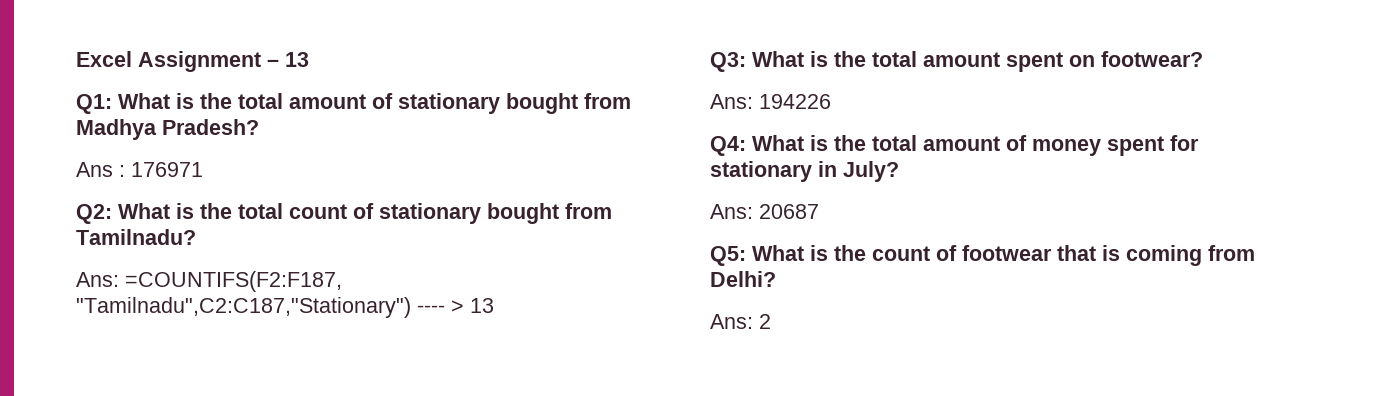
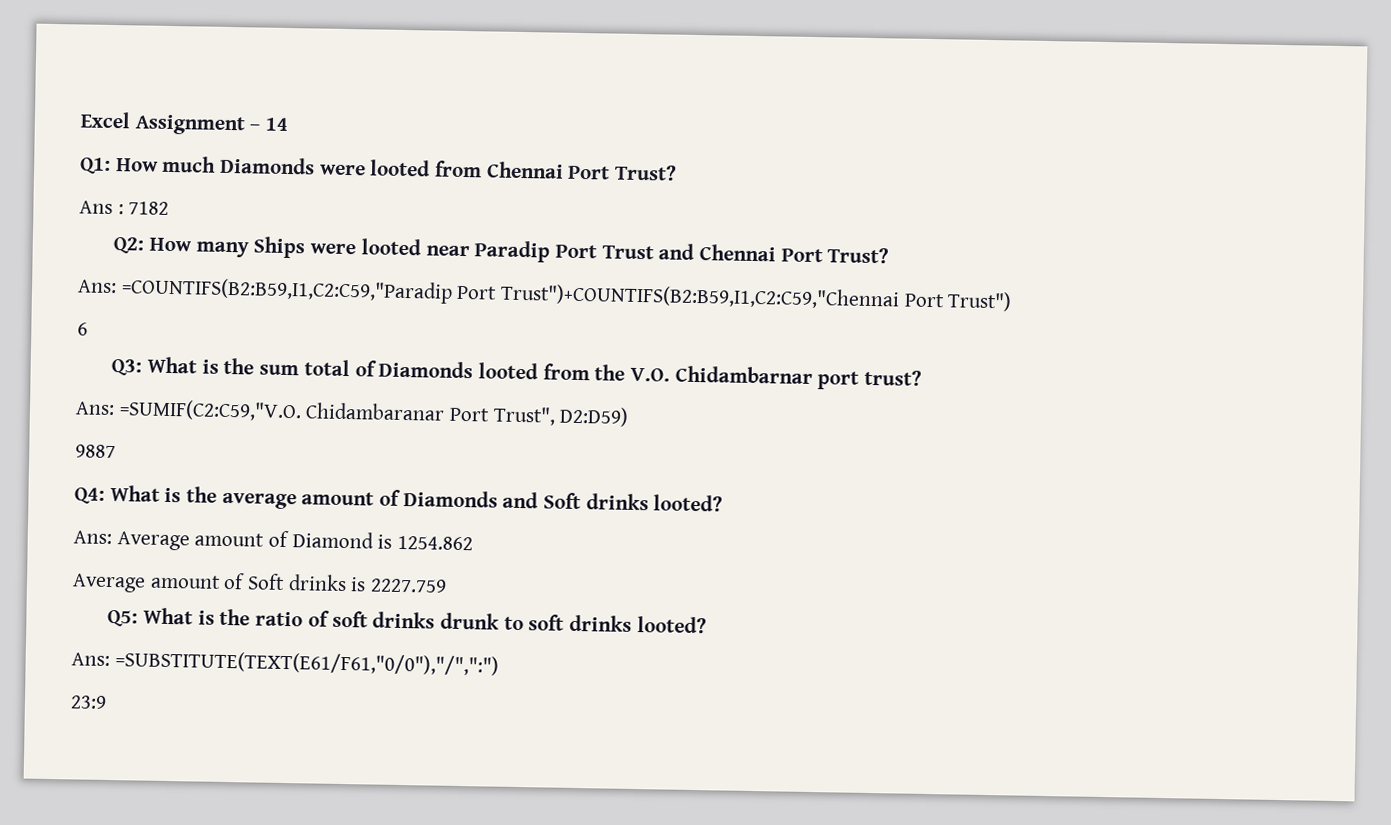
[285,52,309,67] 13 -> [265,117,289,132] 14
[118,93,631,114] [76,119,259,140] What is the total amount of stationary bought from Madhya Pradesh? -> [115,155,678,181] How much Diamonds were looted from Chennai Port Trust?
[131,162,203,177] 176971 -> [128,201,170,215] 7182
[118,203,612,224] [76,229,196,245] [76,271,342,292] [76,297,494,318] [710,51,1203,72] [710,94,831,109] What is the total count of stationary bought from Tamilnadu? // Ans: =COUNTIFS(F2:F187, "Tamilnadu",C2:C187,"Stationary") ---- > 13 // Q3: What is the total amount spent on footwear? // Ans: 194226 -> [149,236,890,264] [77,277,1013,312] [77,322,88,336] [111,356,922,390] [75,399,630,427] [75,444,116,459] How many Ships were looted near Paradip Port Trust and Chennai Port Trust? // Ans: =COUNTIFS(B2:B59,I1,C2:C59,"Paradip Port Trust")+COUNTIFS(B2:B59,I1,C2:C59,"Chennai Port Trust") // 6 // Q3: What is the sum total of Diamonds looted from the V.O. Chidambarnar port trust? // Ans: =SUMIF(C2:C59,"V.O. Chidambaranar Port Trust", D2:D59) // 9887
[872,135,1199,156] [710,161,899,182] [710,204,819,219] [710,245,1255,266] [710,271,776,287] [710,314,771,329] total amount of money spent for stationary in July? // Ans: 20687 // Q5: What is the count of footwear that is coming from Delhi? // Ans: 2 -> [221,489,724,512] [73,530,474,551] [72,572,448,593] [107,607,707,634] [71,650,499,676] [70,695,107,709] average amount of Diamonds and Soft drinks looted? // Ans: Average amount of Diamond is 1254.862 // Average amount of Soft drinks is 2227.759 // Q5: What is the ratio of soft drinks drunk to soft drinks looted? // Ans: =SUBSTITUTE(TEXT(E61/F61,"0/0"),"/",":") // 23:9

